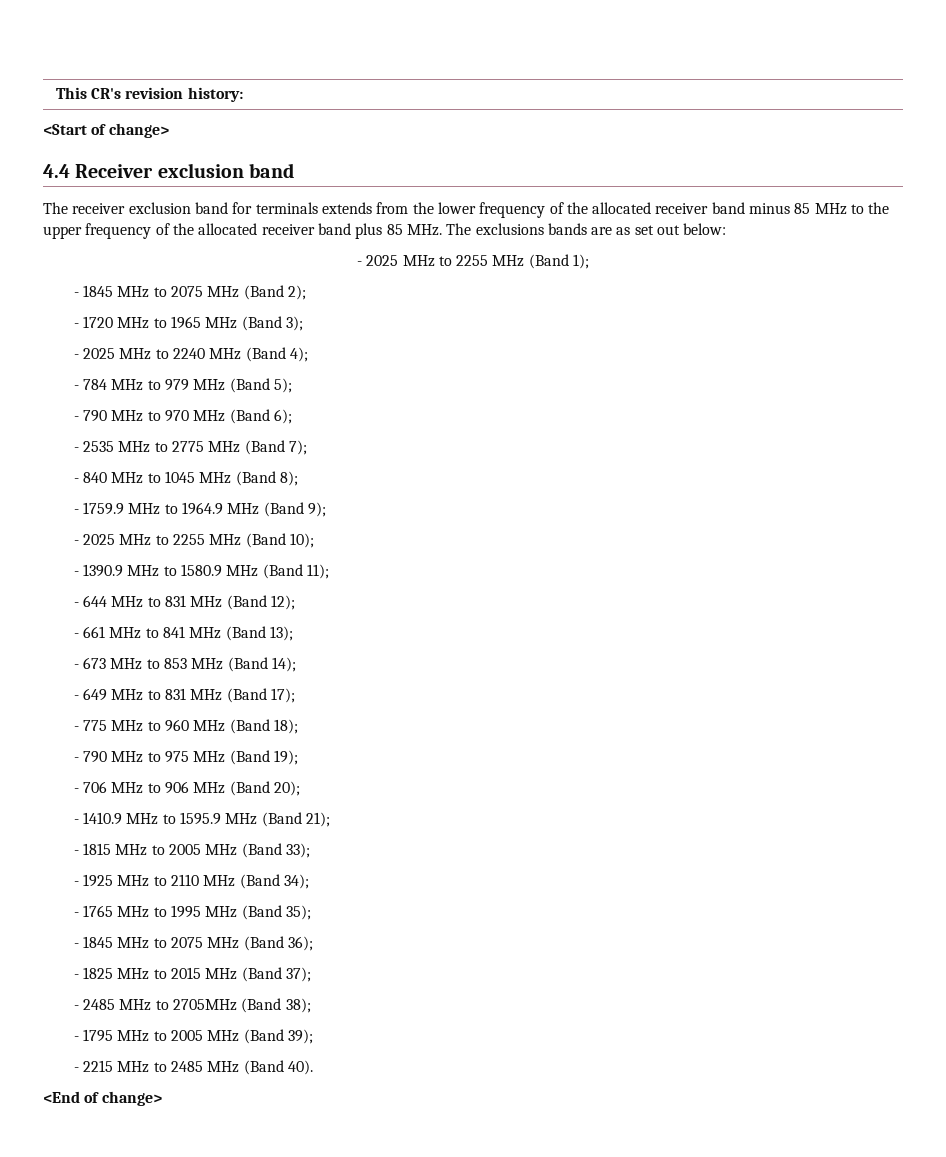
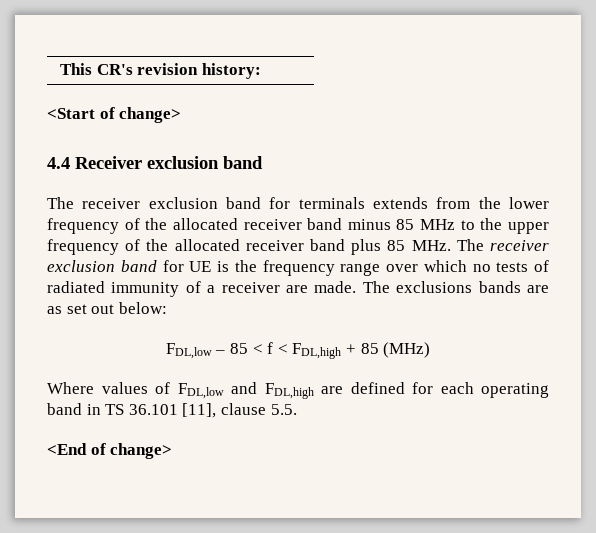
(472, 229) none -> [489,240,549,251] [47,260,549,276] [47,281,390,297] receiver exclusion band for UE is the frequency range over which no tests of radiated immunity of a receiver are made. The
[356,254,590,269] [73,285,306,300] [73,316,303,331] [73,347,308,362] [73,378,292,393] [73,409,292,424] [73,440,307,455] [73,471,298,486] [73,502,326,517] [73,533,314,548] [73,564,329,579] [73,595,295,610] [73,626,293,641] [73,657,296,672] [73,688,295,703] [73,719,298,734] [73,750,298,765] [73,781,300,796] [73,812,330,827] [73,843,310,858] [73,874,309,889] [73,905,311,920] [73,936,313,951] [73,967,311,982] [73,998,311,1013] [73,1029,313,1044] [73,1060,313,1075] - 2025 MHz to 2255 MHz (Band 1); // - 1845 MHz to 2075 MHz (Band 2); // - 1720 MHz to 1965 MHz (Band 3); // - 2025 MHz to 2240 MHz (Band 4); // - 784 MHz to 979 MHz (Band 5); // - 790 MHz to 970 MHz (Band 6); // - 2535 MHz to 2775 MHz (Band 7); // - 840 MHz to 1045 MHz (Band 8); // - 1759.9 MHz to 1964.9 MHz (Band 9); // - 2025 MHz to 2255 MHz (Band 10); // - 1390.9 MHz to 1580.9 MHz (Band 11); // - 644 MHz to 831 MHz (Band 12); // - 661 MHz to 841 MHz (Band 13); // - 673 MHz to 853 MHz (Band 14); // - 649 MHz to 831 MHz (Band 17); // - 775 MHz to 960 MHz (Band 18); // - 790 MHz to 975 MHz (Band 19); // - 706 MHz to 906 MHz (Band 20); // - 1410.9 MHz to 1595.9 MHz (Band 21); // - 1815 MHz to 2005 MHz (Band 33); // - 1925 MHz to 2110 MHz (Band 34); // - 1765 MHz to 1995 MHz (Band 35); // - 1845 MHz to 2075 MHz (Band 36); // - 1825 MHz to 2015 MHz (Band 37); // - 2485 MHz to 2705MHz (Band 38); // - 1795 MHz to 2005 MHz (Band 39); // - 2215 MHz to 2485 MHz (Band 40). -> [165,342,431,359] [47,382,549,399] [47,403,297,418] FDL,low – 85 < f < FDL,high + 85 (MHz) // Where values of FDL,low and FDL,high are defined for each operating band in TS 36.101 [11], clause 5.5.

